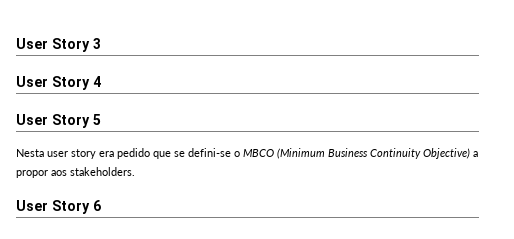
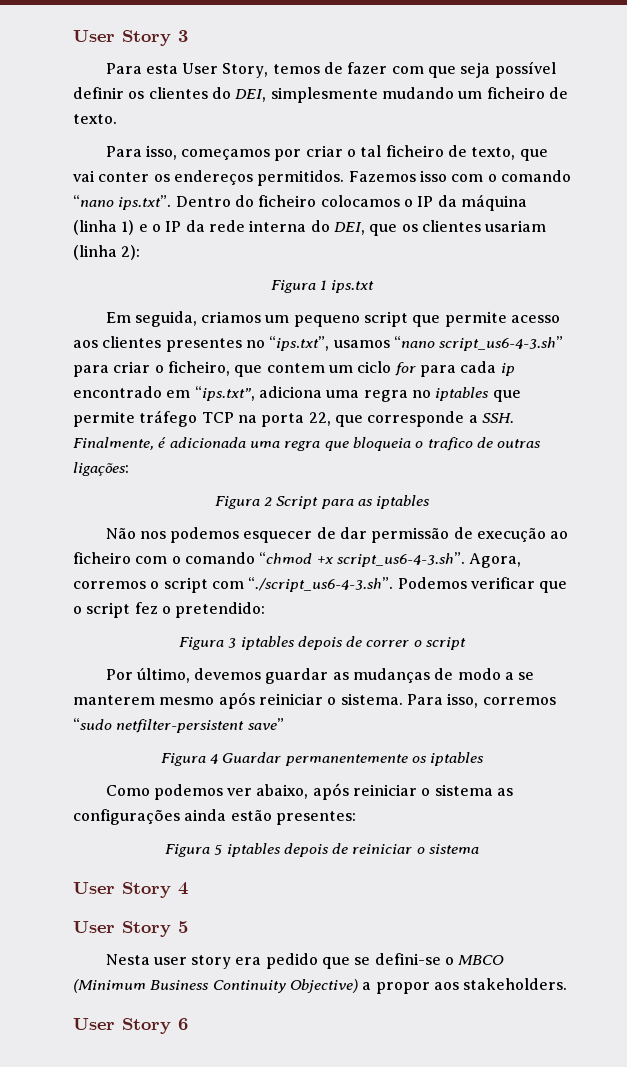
(101, 43) none -> [105,61,556,78] [73,87,568,103] [73,114,117,124] [105,145,548,161] [73,170,571,186] [73,194,527,211] [73,220,547,236] [73,245,141,260] [270,280,375,293] [105,311,561,327] [73,336,564,352] [73,361,515,377] [73,386,521,402] [73,410,514,427] [73,437,542,451] [73,462,129,476] [214,495,431,509] [105,527,569,543] [73,552,522,568] [73,577,568,593] [73,602,266,618] [178,636,467,650] [105,668,535,684] [73,692,556,709] [73,718,284,733] [160,752,485,766] [105,783,514,800] [73,809,356,825] [164,843,480,857] // Para esta User Story, temos de fazer com que seja possível definir os clientes do DEI, simplesmente mudando um ficheiro de texto. // Para isso, começamos por criar o tal ficheiro de texto, que vai conter os endereços permitidos. Fazemos isso com o comando “nano ips.txt”. Dentro do ficheiro colocamos o IP da máquina (linha 1) e o IP da rede interna do DEI, que os clientes usariam (linha 2): // Figura 1 ips.txt // Em seguida, criamos um pequeno script que permite acesso aos clientes presentes no “ips.txt”, usamos “nano script_us6-4-3.sh” para criar o ficheiro, que contem um ciclo for para cada ip encontrado em “ips.txt”, adiciona uma regra no iptables que permite tráfego TCP na porta 22, que corresponde a SSH. Finalmente, é adicionada uma regra que bloqueia o trafico de outras ligações: // Figura 2 Script para as iptables // Não nos podemos esquecer de dar permissão de execução ao ficheiro com o comando “chmod +x script_us6-4-3.sh”. Agora, corremos o script com “./script_us6-4-3.sh”. Podemos verificar que o script fez o pretendido: // Figura 3 iptables depois de correr o script // Por último, devemos guardar as mudanças de modo a se manterem mesmo após reiniciar o sistema. Para isso, corremos “sudo netfilter-persistent save” // Figura 4 Guardar permanentemente os iptables // Como podemos ver abaixo, após reiniciar o sistema as configurações ainda estão presentes: // Figura 5 iptables depois de reiniciar o sistema

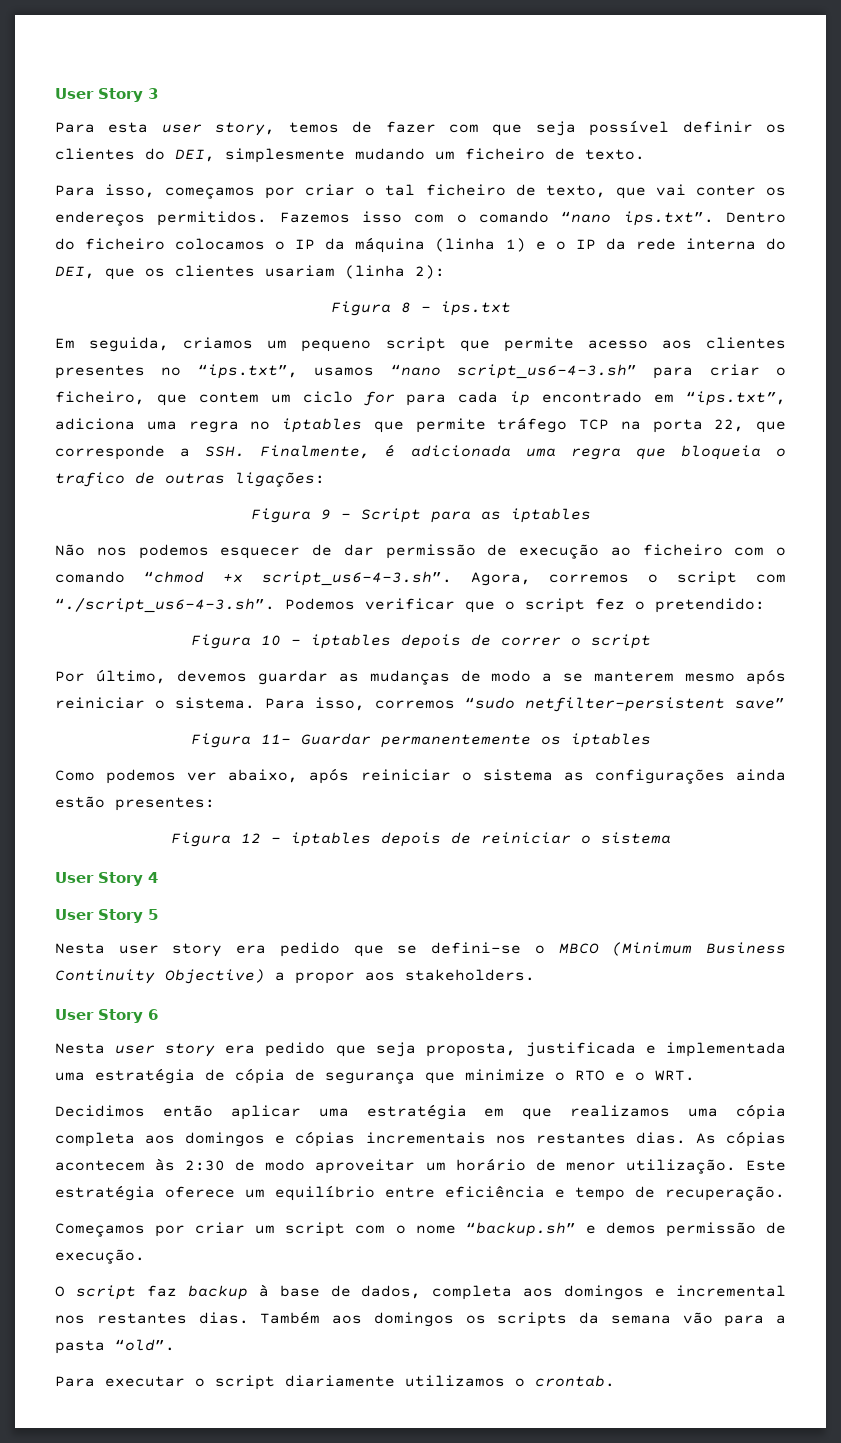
[182,63,269,78] User Story, -> [161,122,276,136] user story,
[320,280,327,290] 1 -> [400,302,431,313] 8 -
[264,497,273,506] 2 -> [320,509,351,520] 9 -
[228,638,237,648] 3 -> [260,635,301,646] 10 -
[210,753,219,764] 4 -> [260,734,291,744] 11-
[214,844,223,855] 5 -> [240,833,281,843] 12 -
(188, 1024) none -> [55,1042,787,1057] [55,1068,695,1084] [55,1104,787,1120] [55,1131,787,1147] [55,1158,786,1174] [55,1185,785,1201] [55,1222,787,1237] [55,1249,145,1264] [55,1284,786,1300] [55,1311,786,1327] [55,1339,175,1354] [55,1375,615,1390] // Nesta user story era pedido que seja proposta, justificada e implementada uma estratégia de cópia de segurança que minimize o RTO e o WRT. // Decidimos então aplicar uma estratégia em que realizamos uma cópia completa aos domingos e cópias incrementais nos restantes dias. As cópias acontecem às 2:30 de modo aproveitar um horário de menor utilização. Este estratégia oferece um equilíbrio entre eficiência e tempo de recuperação. // Começamos por criar um script com o nome “backup.sh” e demos permissão de execução. // O script faz backup à base de dados, completa aos domingos e incremental nos restantes dias. Também aos domingos os scripts da semana vão para a pasta “old”. // Para executar o script diariamente utilizamos o crontab.

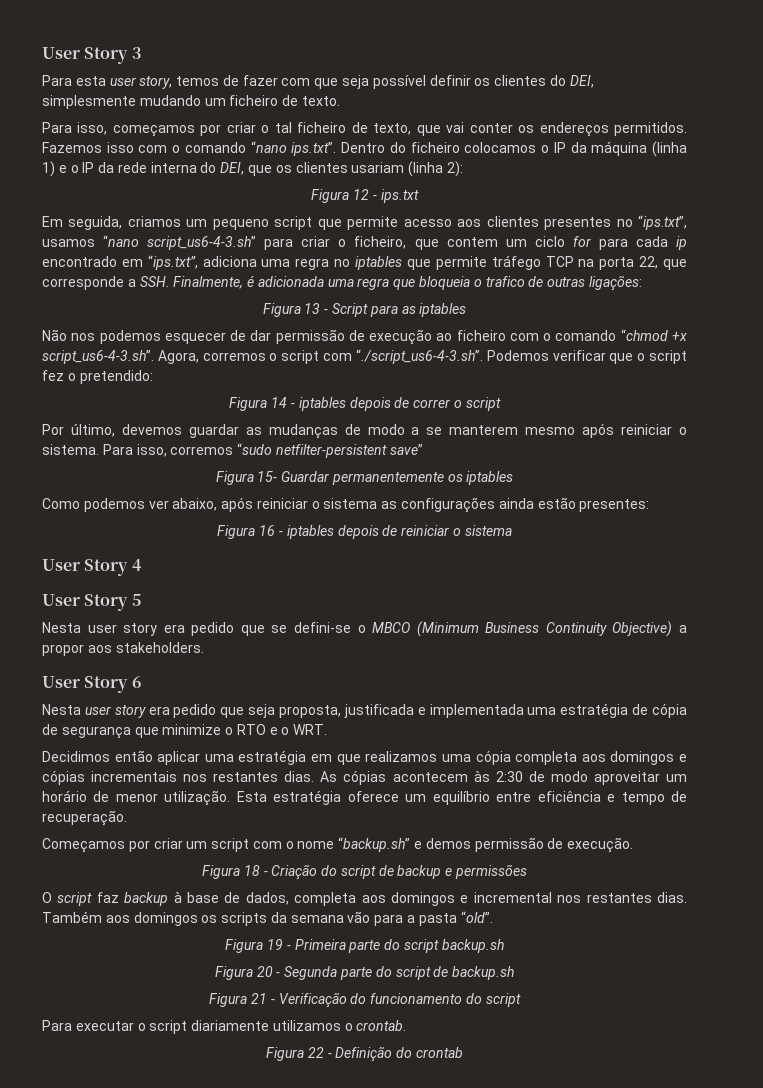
[400,302,411,313] 8 -> [353,189,370,200] 12
[320,509,331,520] 9 -> [304,303,321,314] 13
[260,635,281,646] 10 -> [271,397,288,408] 14
[260,734,291,744] 11- -> [257,471,278,482] 15-
[240,833,261,843] 12 -> [259,525,276,536] 16
[746,1160,786,1171] Este -> [236,791,267,802] Esta
(145, 1256) none -> [201,865,528,880] // Figura 18 - Criação do script de backup e permissões
(175, 1345) none -> [225,939,504,953] [214,966,515,980] [209,993,521,1008] // Figura 19 - Primeira parte do script backup.sh // Figura 20 - Segunda parte do script de backup.sh // Figura 21 - Verificação do funcionamento do script
(615, 1381) none -> [266,1047,463,1062] // Figura 22 - Definição do crontab

